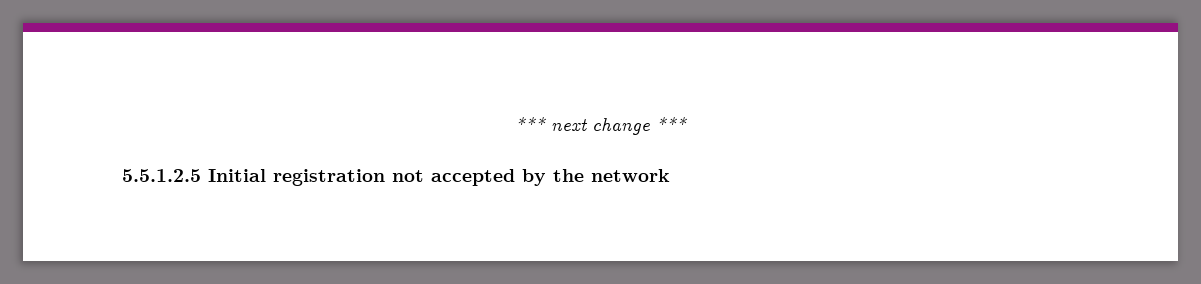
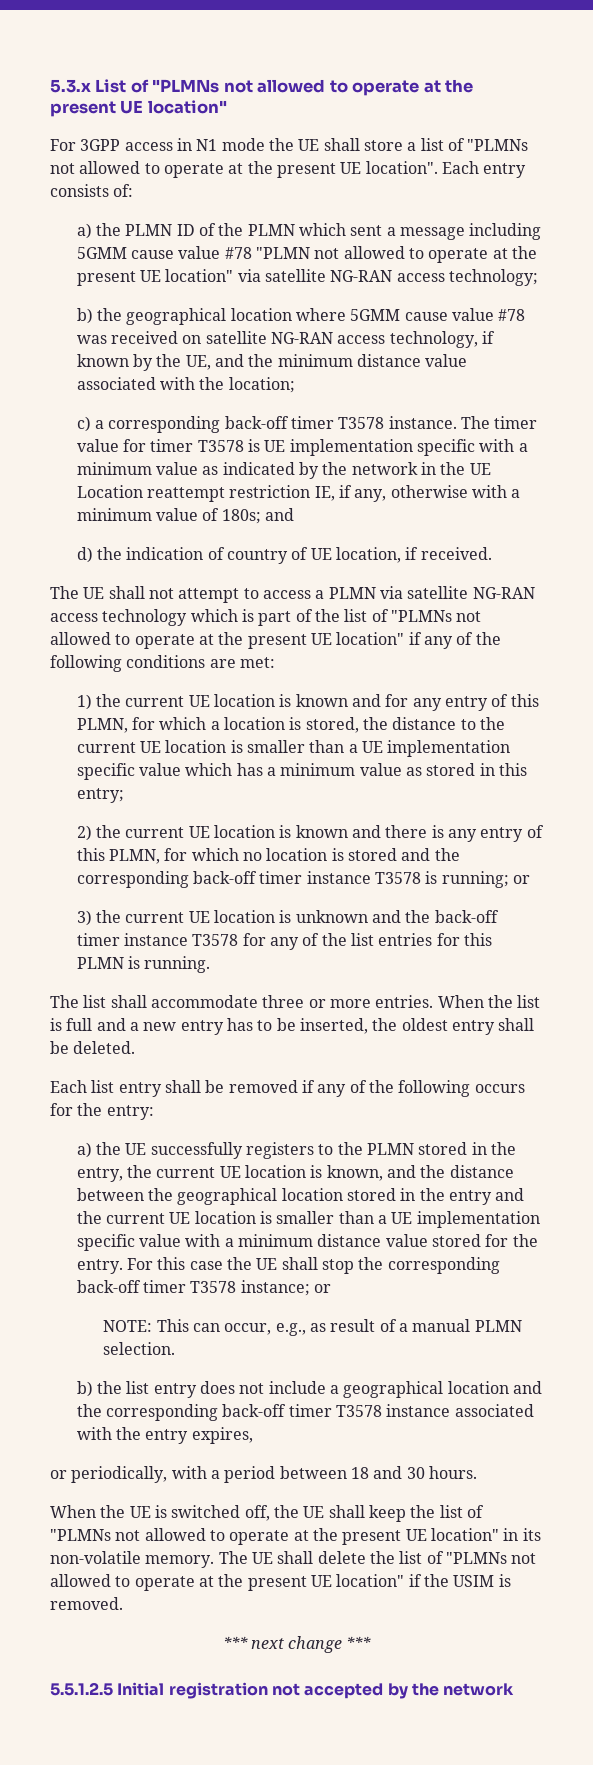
(515, 124) none -> [50,79,474,96] [50,100,227,117] [50,138,529,151] [50,161,527,178] [50,184,134,197] [76,223,542,240] [76,246,537,263] [76,269,538,286] [76,308,526,325] [76,331,495,348] [76,354,468,371] [76,377,295,393] [76,416,538,433] [76,439,528,456] [76,462,491,479] [76,485,521,502] [76,508,294,524] [76,547,492,564] [50,586,535,603] [50,609,482,626] [50,632,501,649] [50,655,275,672] [76,694,539,711] [76,717,505,733] [76,740,511,757] [76,763,527,780] [76,788,124,803] [76,825,544,842] [76,848,460,864] [76,871,530,888] [76,910,499,926] [76,933,492,950] [76,956,211,973] [50,995,541,1008] [50,1018,535,1035] [50,1041,136,1054] [50,1080,525,1097] [50,1103,154,1120] [76,1142,516,1159] [76,1165,514,1182] [76,1188,525,1205] [76,1211,540,1228] [76,1234,538,1251] [76,1257,500,1274] [76,1280,331,1296] [103,1319,522,1336] [103,1342,176,1355] [76,1381,542,1398] [76,1404,534,1421] [76,1427,253,1444] [50,1466,477,1483] [50,1505,484,1522] [50,1528,541,1545] [50,1551,537,1568] [50,1574,511,1591] [50,1597,123,1610] 5.3.x List of "PLMNs not allowed to operate at the present UE location" // For 3GPP access in N1 mode the UE shall store a list of "PLMNs not allowed to operate at the present UE location". Each entry consists of: // a) the PLMN ID of the PLMN which sent a message including 5GMM cause value #78 "PLMN not allowed to operate at the present UE location" via satellite NG-RAN access technology; // b) the geographical location where 5GMM cause value #78 was received on satellite NG-RAN access technology, if known by the UE, and the minimum distance value associated with the location; // c) a corresponding back-off timer T3578 instance. The timer value for timer T3578 is UE implementation specific with a minimum value as indicated by the network in the UE Location reattempt restriction IE, if any, otherwise with a minimum value of 180s; and // d) the indication of country of UE location, if received. // The UE shall not attempt to access a PLMN via satellite NG-RAN access technology which is part of the list of "PLMNs not allowed to operate at the present UE location" if any of the following conditions are met: // 1) the current UE location is known and for any entry of this PLMN, for which a location is stored, the distance to the current UE location is smaller than a UE implementation specific value which has a minimum value as stored in this entry; // 2) the current UE location is known and there is any entry of this PLMN, for which no location is stored and the corresponding back-off timer instance T3578 is running; or // 3) the current UE location is unknown and the back-off timer instance T3578 for any of the list entries for this PLMN is running. // The list shall accommodate three or more entries. When the list is full and a new entry has to be inserted, the oldest entry shall be deleted. // Each list entry shall be removed if any of the following occurs for the entry: // a) the UE successfully registers to the PLMN stored in the entry, the current UE location is known, and the distance between the geographical location stored in the entry and the current UE location is smaller than a UE implementation specific value with a minimum distance value stored for the entry. For this case the UE shall stop the corresponding back-off timer T3578 instance; or // NOTE: This can occur, e.g., as result of a manual PLMN selection. // b) the list entry does not include a geographical location and the corresponding back-off timer T3578 instance associated with the entry expires, // or periodically, with a period between 18 and 30 hours. // When the UE is switched off, the UE shall keep the list of "PLMNs not allowed to operate at the present UE location" in its non-volatile memory. The UE shall delete the list of "PLMNs not allowed to operate at the present UE location" if the USIM is removed. //

